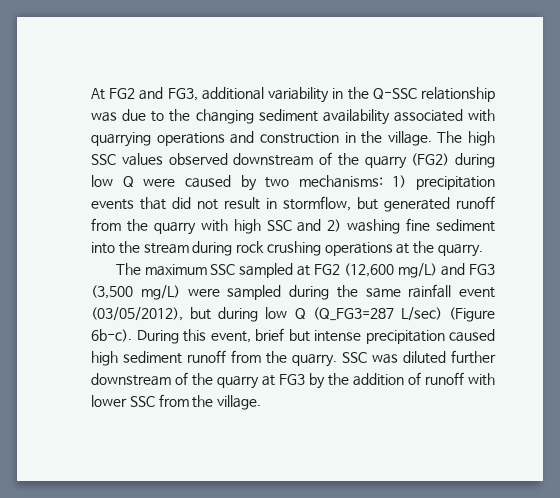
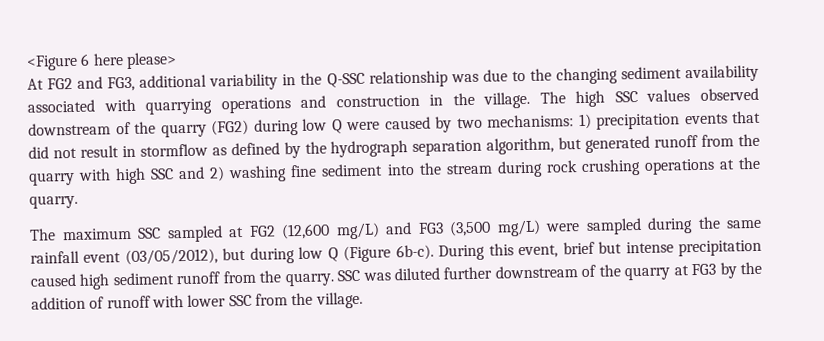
(91, 94) none -> [26,52,177,71] <Figure 6 here please> //
[283,196,351,211] stormflow, -> [139,137,555,159] stormflow as defined by the hydrograph separation algorithm,
[312,307,442,321] (Q_FG3=287 L/sec) -> (339, 254) none

